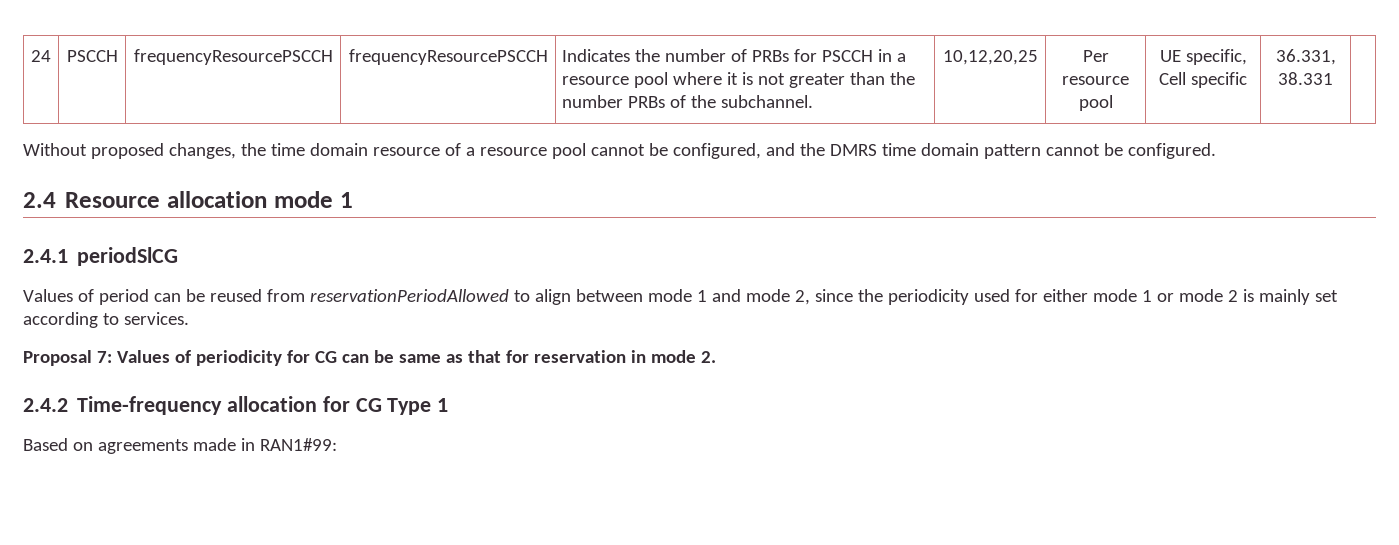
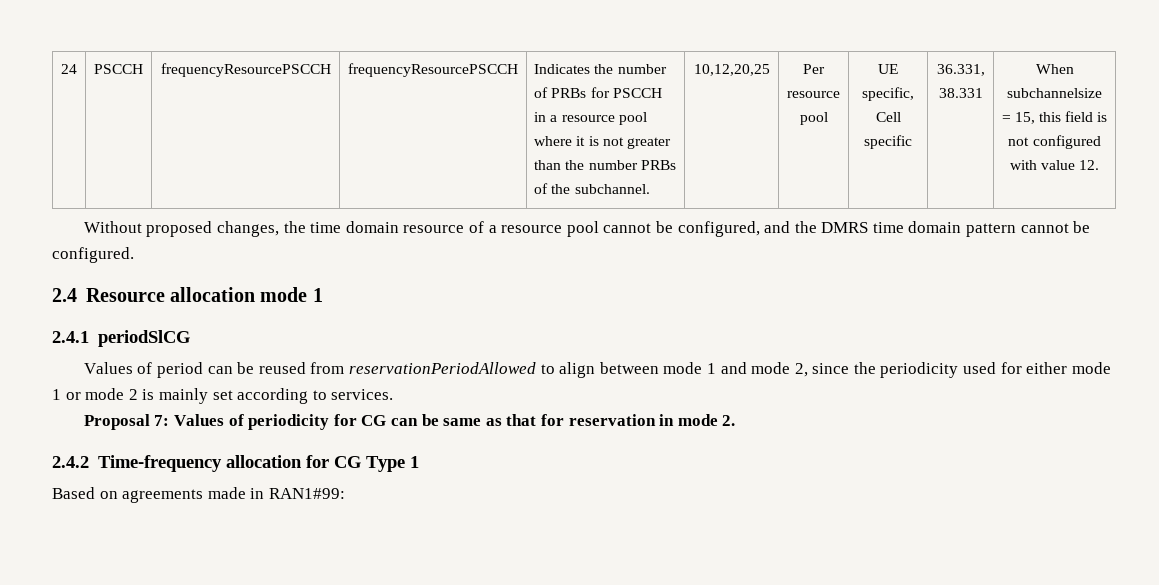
(1333, 78) none -> [1035,64,1074,74] [1007,88,1102,98] [1001,111,1108,124] [1008,135,1101,149] [1009,160,1100,170] When subchannelsize = 15, this field is not configured with value 12.

